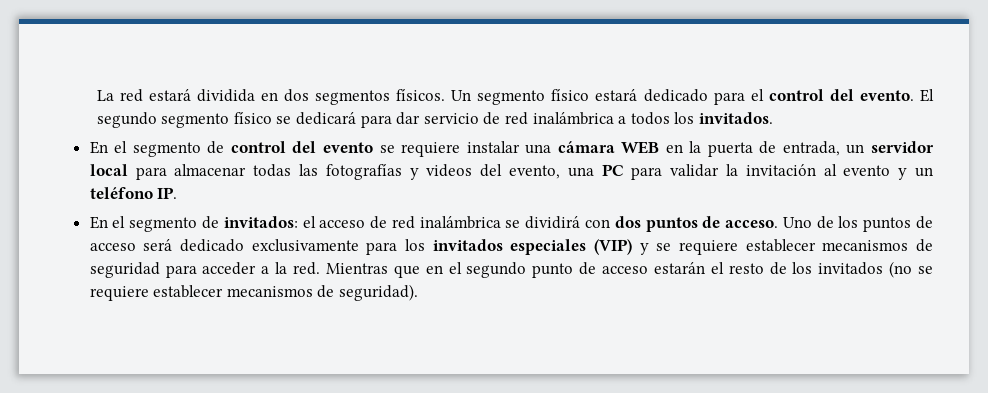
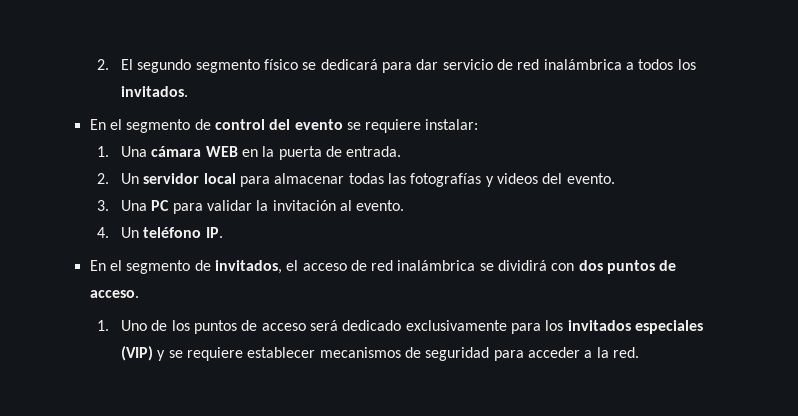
[96,89,914,105] La red estará dividida en dos segmentos físicos. Un segmento físico estará dedicado para el control del evento. -> [96,59,109,70] 2.
[466,141,552,154] instalar una -> [425,119,479,130] [96,146,148,157] instalar: // 1. Una
[782,141,865,156] entrada, un -> [346,146,402,157] [96,173,140,184] entrada. // 2. Un
[508,165,594,179] evento, una -> [566,173,615,184] [96,200,148,211] evento. // 3. Una
[843,165,933,180] evento y un -> [356,200,405,211] [96,227,140,238] evento. // 4. Un
[223,216,298,228] invitados: -> [214,260,282,274] invitados,
(779, 224) none -> [96,320,109,331] // 1.
[325,261,934,278] [89,284,419,301] Mientras que en el segundo punto de acceso estarán el resto de los invitados (no se requiere establecer mecanismos de seguridad). -> (639, 352) none

